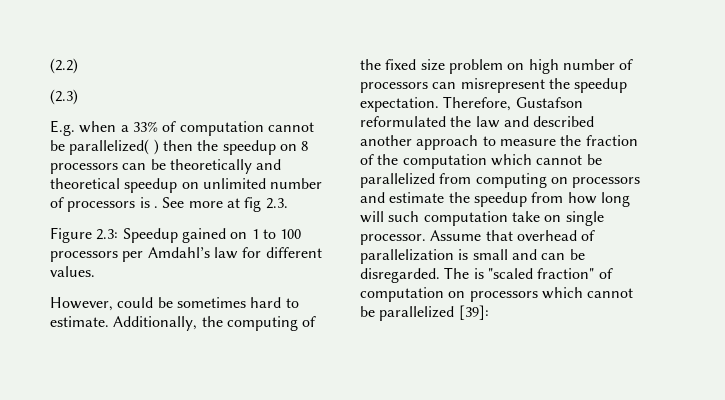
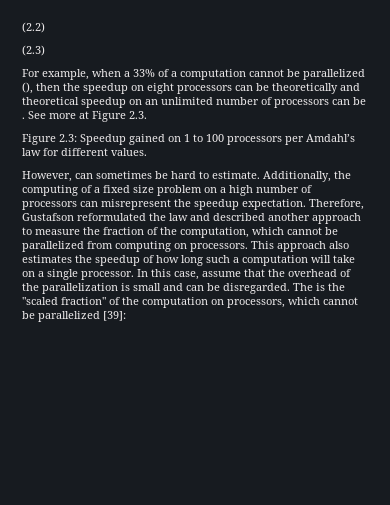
[50,120,75,136] E.g. -> [22,69,89,80] For example,
(177, 126) none -> [171,71,177,77] a
[69,139,159,155] parallelized( ) -> [303,69,365,80] [22,82,33,94] parallelized (),
[301,141,309,151] 8 -> [147,83,174,94] eight
(199, 185) none -> [145,99,158,105] an
[139,197,150,208] is -> [332,97,366,105] can be
[244,197,262,212] fig -> [92,111,126,122] Figure
[117,297,246,308] could be sometimes -> [75,171,168,179] can sometimes be
[360,59,381,70] the -> [94,187,100,193] a
(525, 66) none -> [220,187,226,193] a
[402,154,487,169] computation -> [180,227,249,238] computation,
[572,177,641,188] [360,192,564,207] processors and estimate the speedup from -> [190,241,349,252] [22,255,154,266] processors. This approach also estimates the speedup of
[360,211,508,226] will such computation -> [206,255,331,266] such a computation will
(562, 218) none -> [38,271,44,277] a
[430,230,513,241] Assume that -> [137,269,285,280] In this case, assume that the
(596, 235) none -> [22,283,39,291] the
(484, 273) none -> [328,283,345,291] the
(613, 273) none -> [122,297,139,305] the
[469,291,538,302] processors -> [227,299,285,308] processors,

